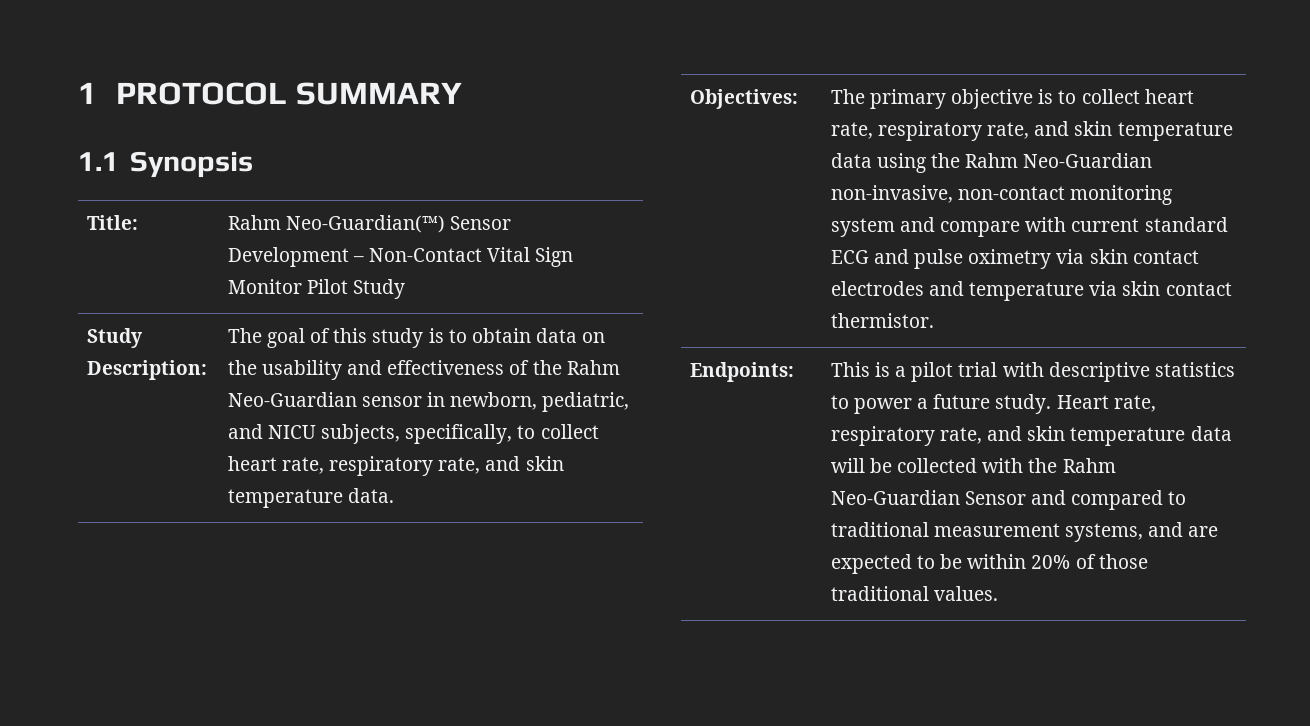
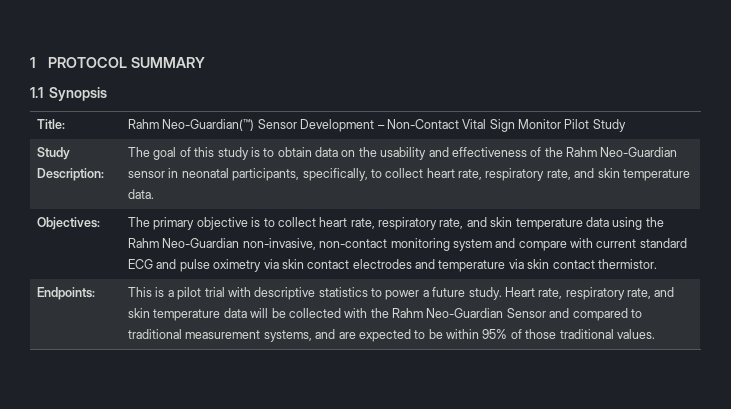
[450,392,630,412] [227,424,401,444] newborn, pediatric, and NICU subjects, -> [181,168,300,181] neonatal participants,
[1031,555,1071,569] 20% -> [482,329,508,339] 95%

